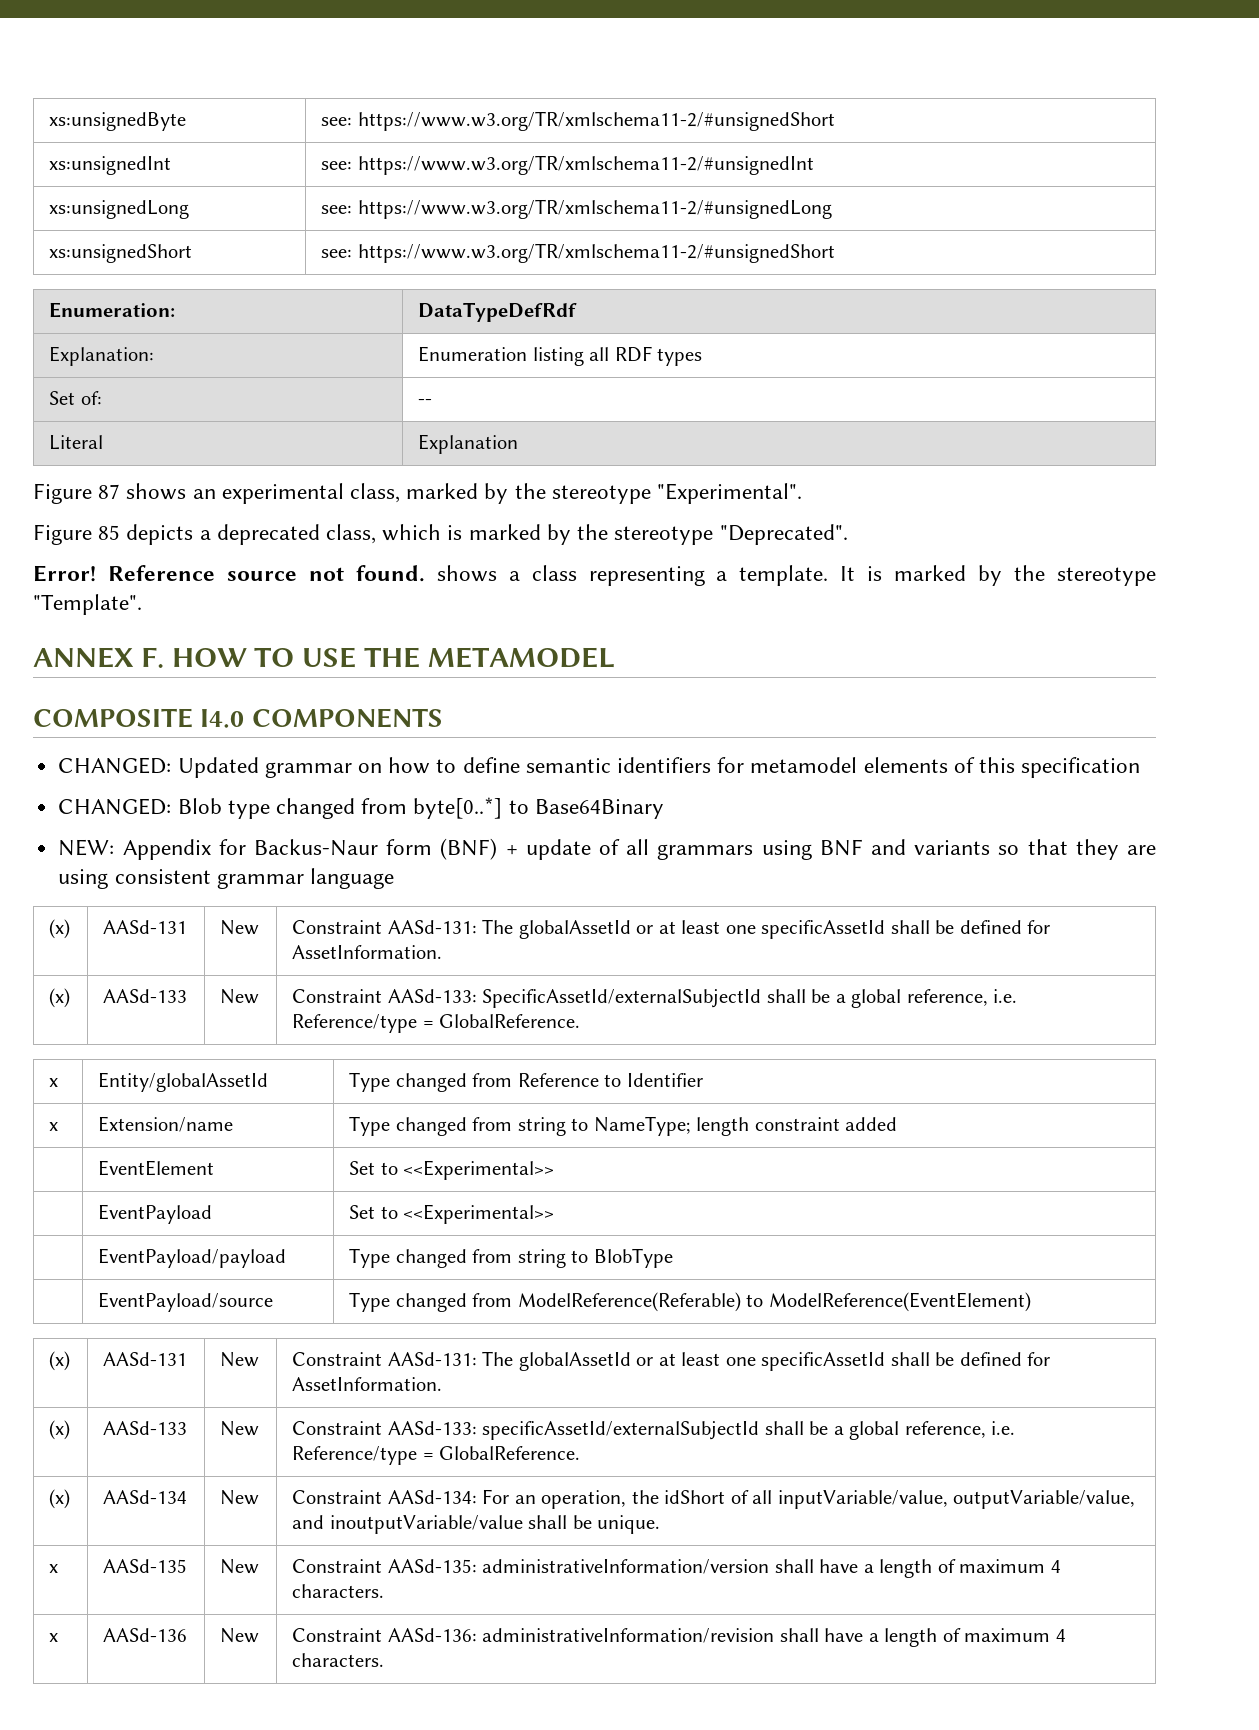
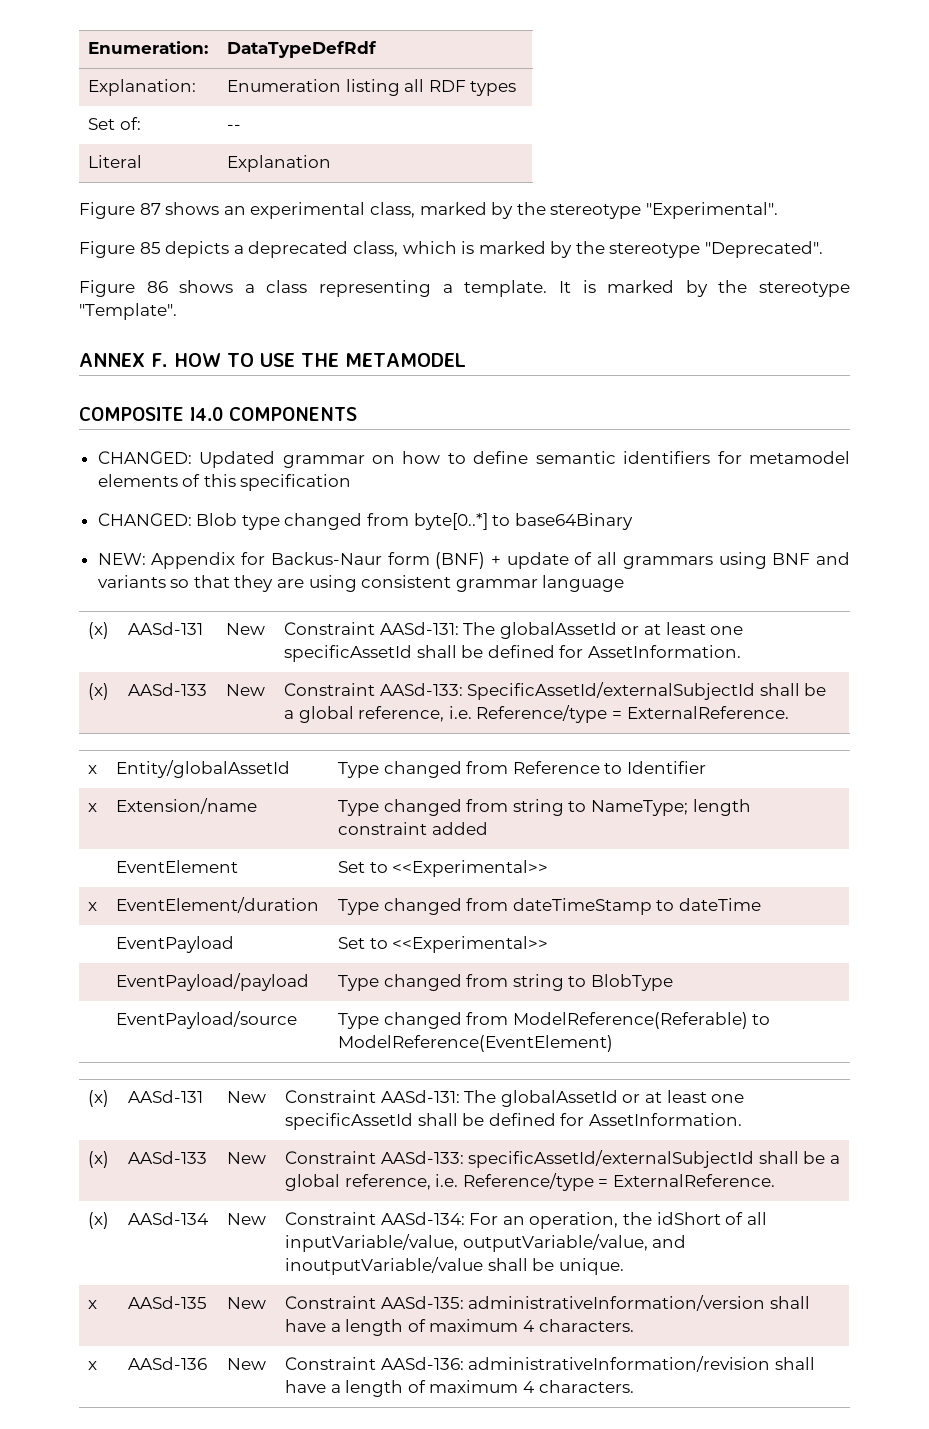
[49,112,187,131] [321,111,835,131] [49,156,172,175] [321,155,814,175] [49,200,190,219] [321,199,832,219] [49,244,193,263] [321,243,835,263] xs:unsignedByte | see: https://www.w3.org/TR/xmlschema11-2/#unsignedShort // xs:unsignedInt | see: https://www.w3.org/TR/xmlschema11-2/#unsignedInt // xs:unsignedLong | see: https://www.w3.org/TR/xmlschema11-2/#unsignedLong // xs:unsignedShort | see: https://www.w3.org/TR/xmlschema11-2/#unsignedShort // -> (88, 47) none
[33,565,425,582] Error! Reference source not found. -> [79,280,168,297] Figure 86
[534,799,664,819] Base64Binary -> [514,513,633,530] base64Binary
[439,1014,581,1028] GlobalReference. -> [626,706,789,719] ExternalReference.
(555, 1170) none -> [88,902,98,911] [116,897,320,913] [338,898,762,915] // x | EventElement/duration | Type changed from dateTimeStamp to dateTime
[439,1446,581,1460] GlobalReference. -> [613,1174,776,1187] ExternalReference.

